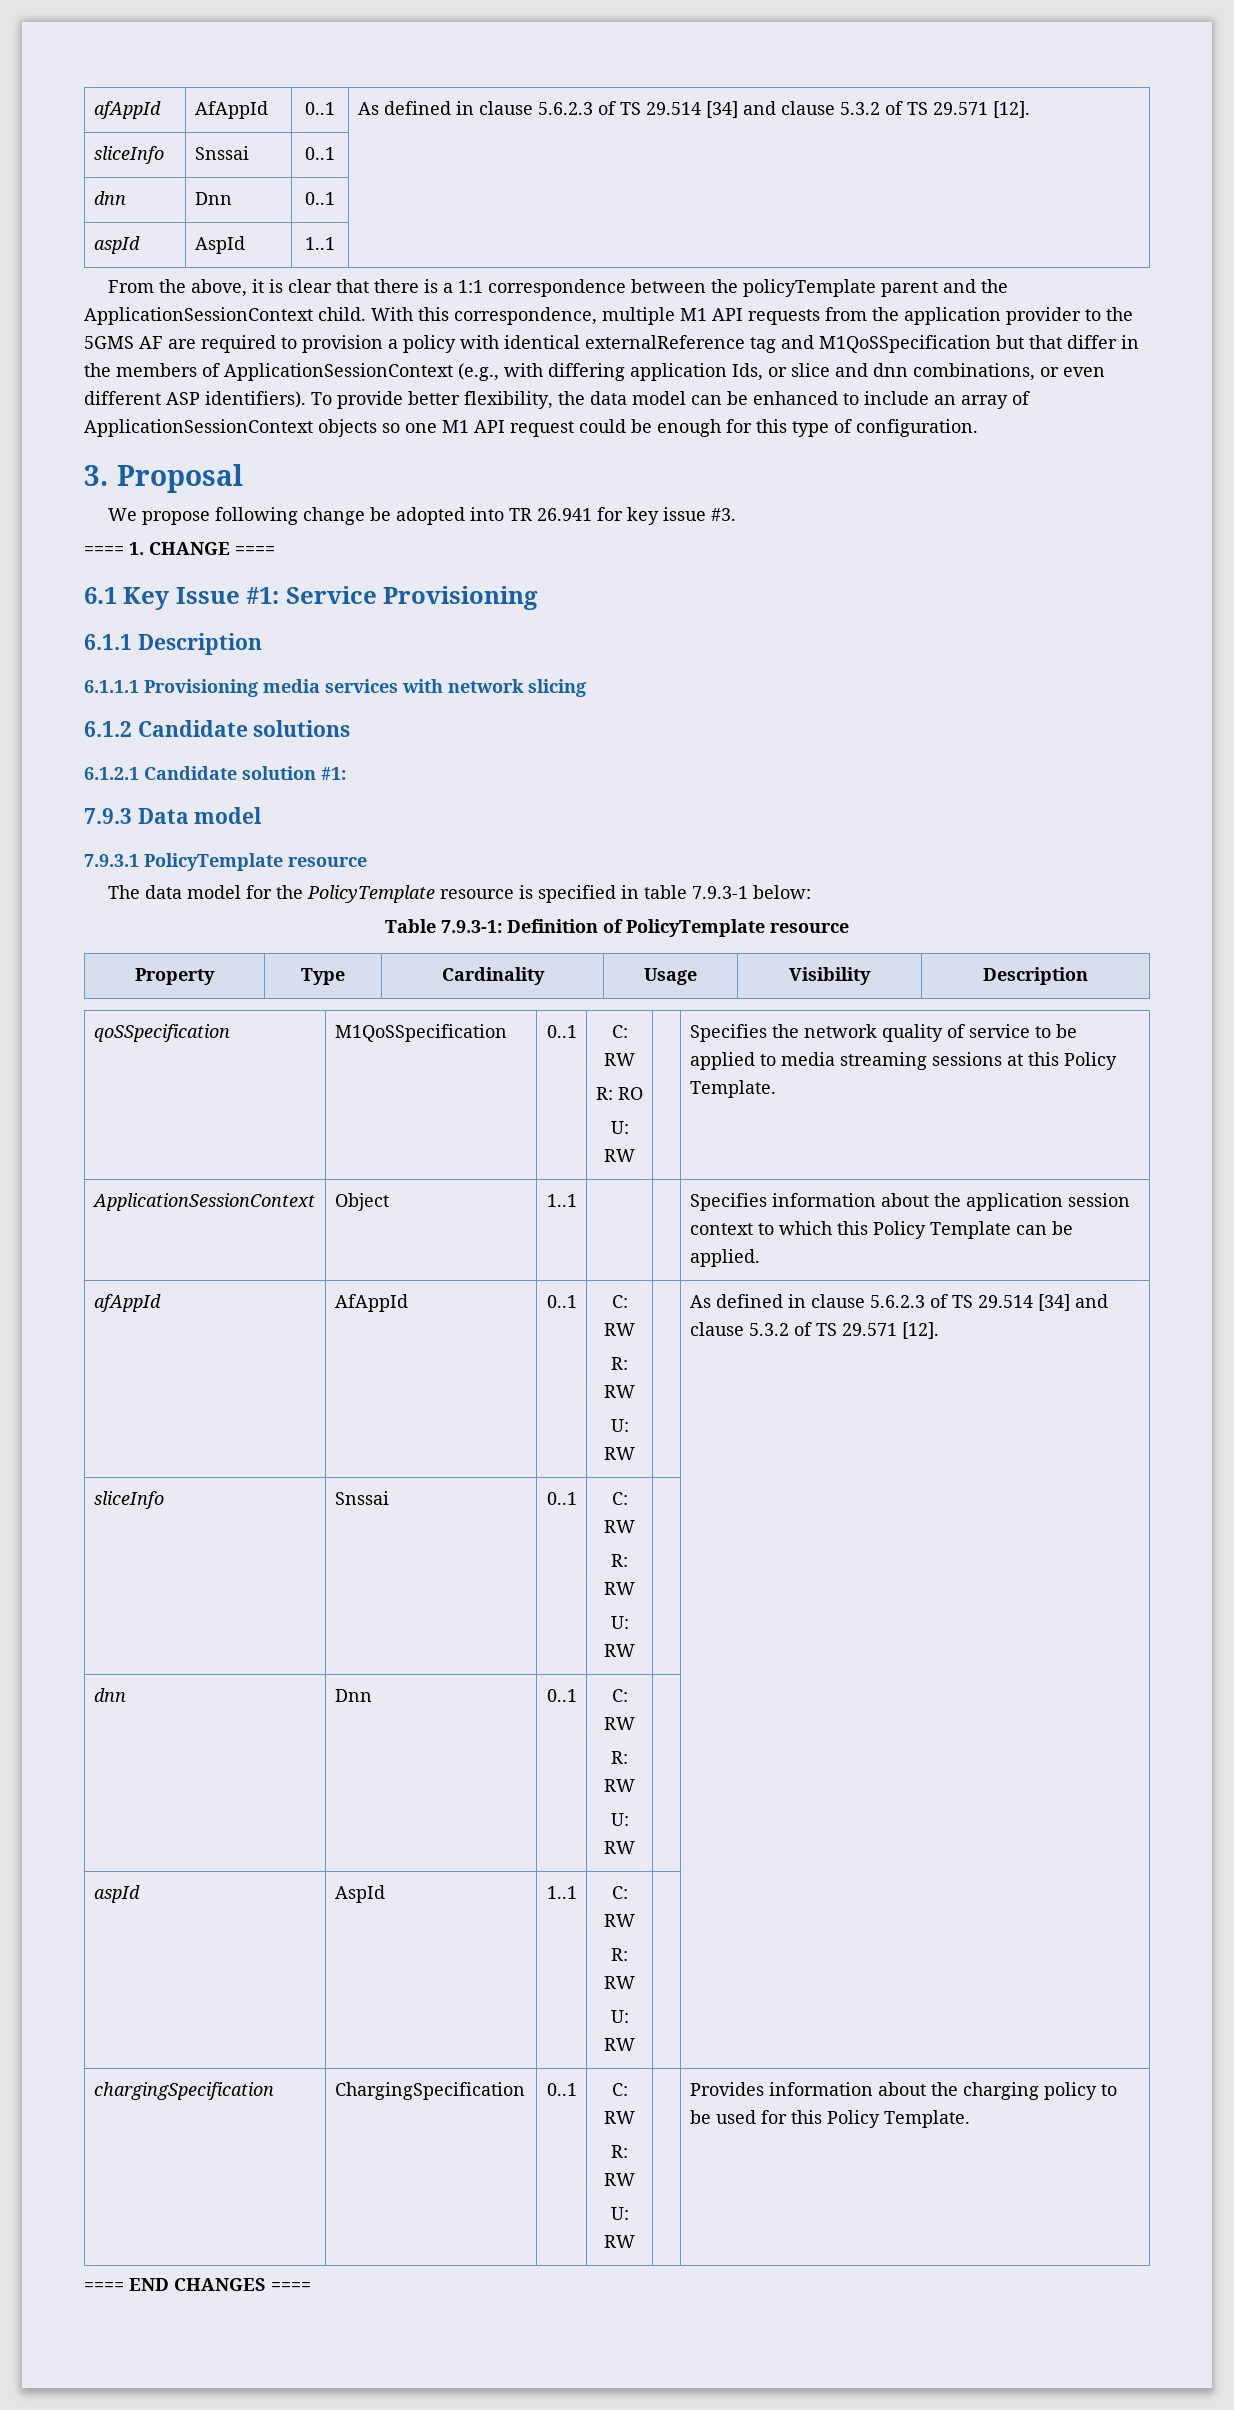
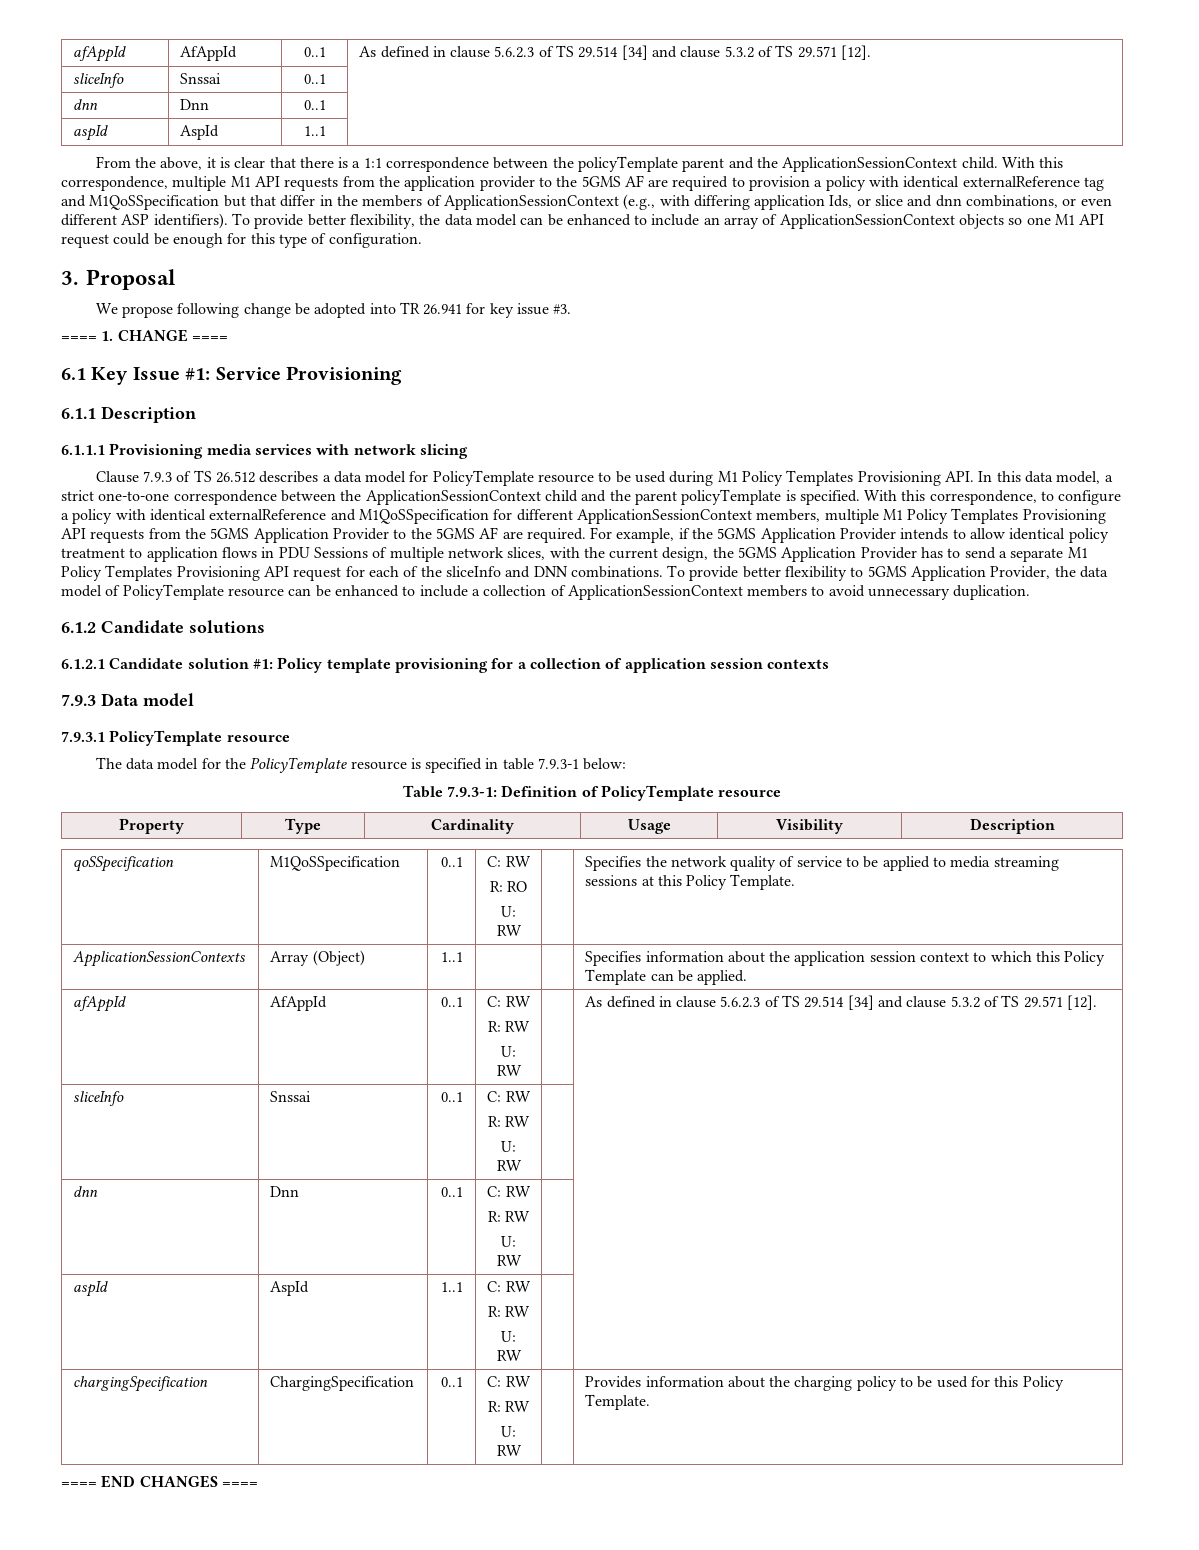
(586, 688) none -> [95,470,1113,486] [61,489,1122,505] [61,508,1106,524] [61,527,1109,543] [61,547,1088,562] [61,565,1109,581] [61,584,1031,600] // Clause 7.9.3 of TS 26.512 describes a data model for PolicyTemplate resource to be used during M1 Policy Templates Provisioning API. In this data model, a strict one-to-one correspondence between the ApplicationSessionContext child and the parent policyTemplate is specified. With this correspondence, to configure a policy with identical externalReference and M1QoSSpecification for different ApplicationSessionContext members, multiple M1 Policy Templates Provisioning API requests from the 5GMS Application Provider to the 5GMS AF are required. For example, if the 5GMS Application Provider intends to allow identical policy treatment to application flows in PDU Sessions of multiple network slices, with the current design, the 5GMS Application Provider has to send a separate M1 Policy Templates Provisioning API request for each of the sliceInfo and DNN combinations. To provide better flexibility to 5GMS Application Provider, the data model of PolicyTemplate resource can be enhanced to include a collection of ApplicationSessionContext members to avoid unnecessary duplication.
(346, 773) none -> [277,657,830,673] Policy template provisioning for a collection of application session contexts
[91,1193,315,1211] [334,1193,389,1211] ApplicationSessionContext | Object -> [73,951,247,967] [270,950,365,966] ApplicationSessionContexts | Array (Object)

